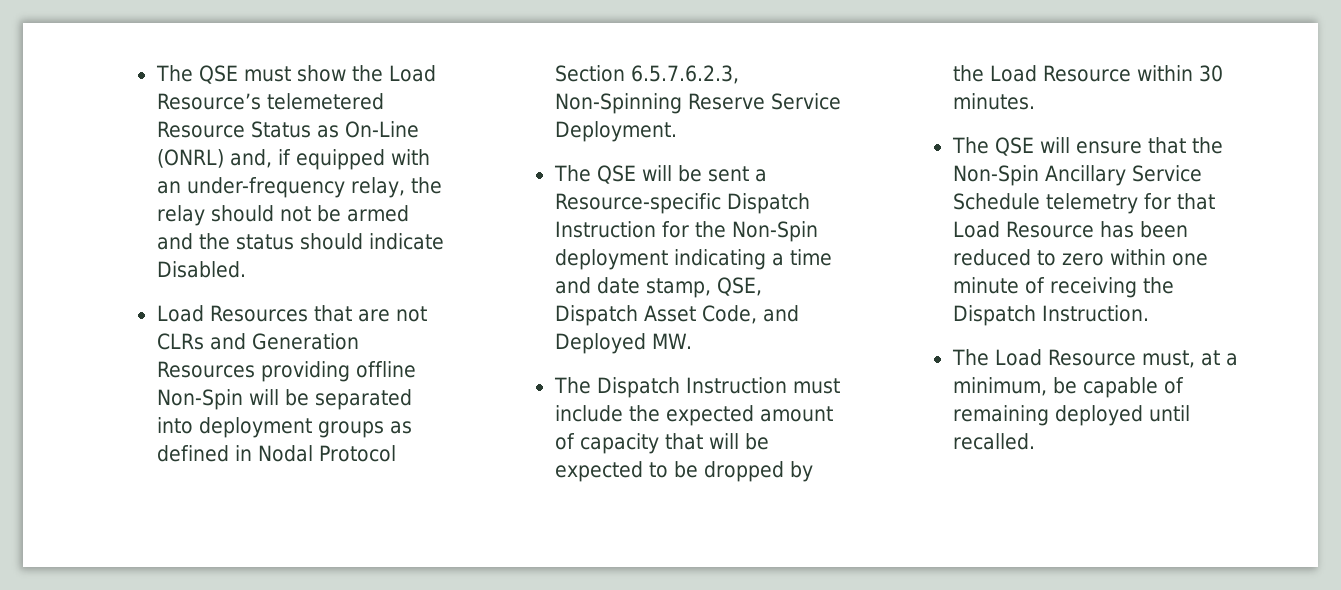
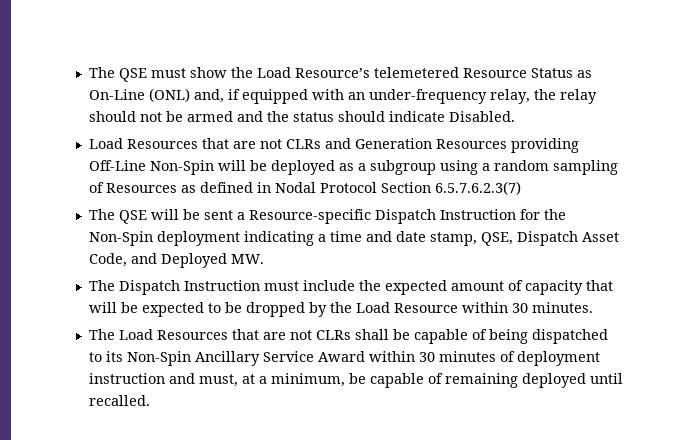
[156,149,224,168] (ONRL) -> [148,88,190,102] (ONL)
[356,361,417,378] offline -> [88,160,146,171] Off-Line
[314,389,412,410] [156,417,384,438] separated into deployment groups -> [270,160,618,175] [88,182,177,193] deployed as a subgroup using a random sampling of Resources
[630,65,739,84] [554,93,842,114] [554,121,677,142] 6.5.7.6.2.3, Non-Spinning Reserve Service Deployment. -> [434,181,521,195] 6.5.7.6.2.3(7)
[994,137,1223,156] [952,165,1202,186] [952,193,1215,214] [952,221,1189,238] [952,249,1208,266] [952,277,1174,298] [952,305,1149,326] [951,349,1137,366] QSE will ensure that the Non-Spin Ancillary Service Schedule telemetry for that Load Resource has been reduced to zero within one minute of receiving the Dispatch Instruction. // The Load Resource -> [118,329,608,344] [88,351,600,366] [88,373,195,384] Load Resources that are not CLRs shall be capable of being dispatched to its Non-Spin Ancillary Service Award within 30 minutes of deployment instruction and

